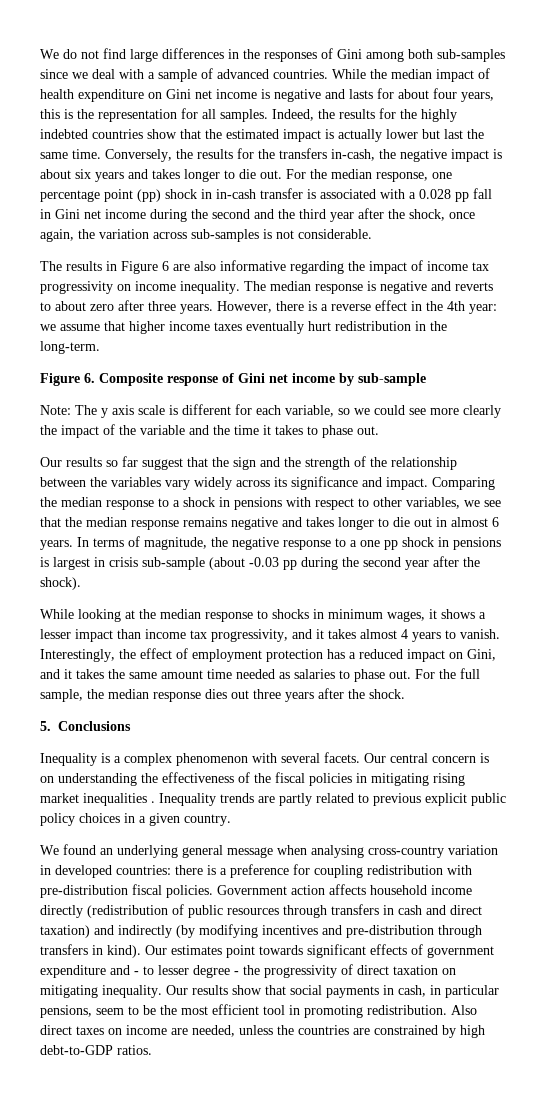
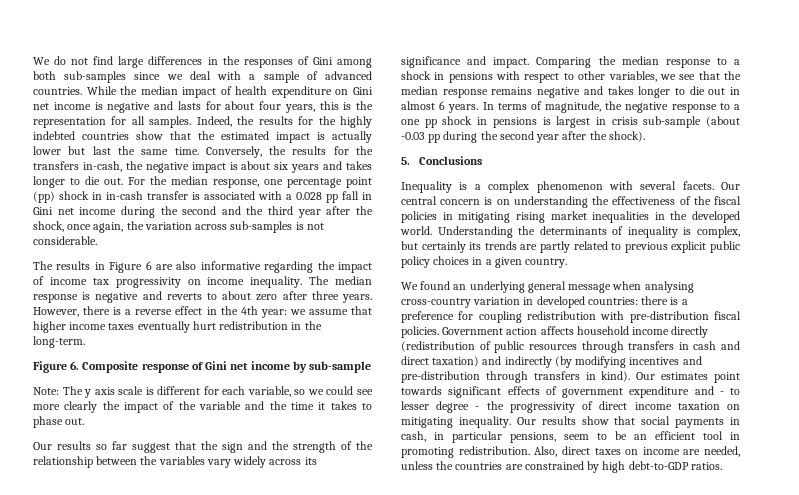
[40,609,486,622] [40,629,500,642] [40,648,496,662] [40,668,480,682] [40,688,405,702] // While looking at the median response to shocks in minimum wages, it shows a lesser impact than income tax progressivity, and it takes almost 4 years to vanish. Interestingly, the effect of employment protection has a reduced impact on Gini, and it takes the same amount time needed as salaries to phase out. For the full sample, the median response dies out three years after the shock. -> (645, 136) none
[151,793,216,806] . Inequality -> [654,211,740,223] [400,226,740,238] [401,241,482,253] in the developed world. Understanding the determinants of inequality is complex, but certainly its
(389, 970) none -> [634,402,672,410] income
[160,1005,208,1015] the most -> [634,434,647,440] an
[451,1005,477,1015] Also -> [534,446,558,457] Also,

